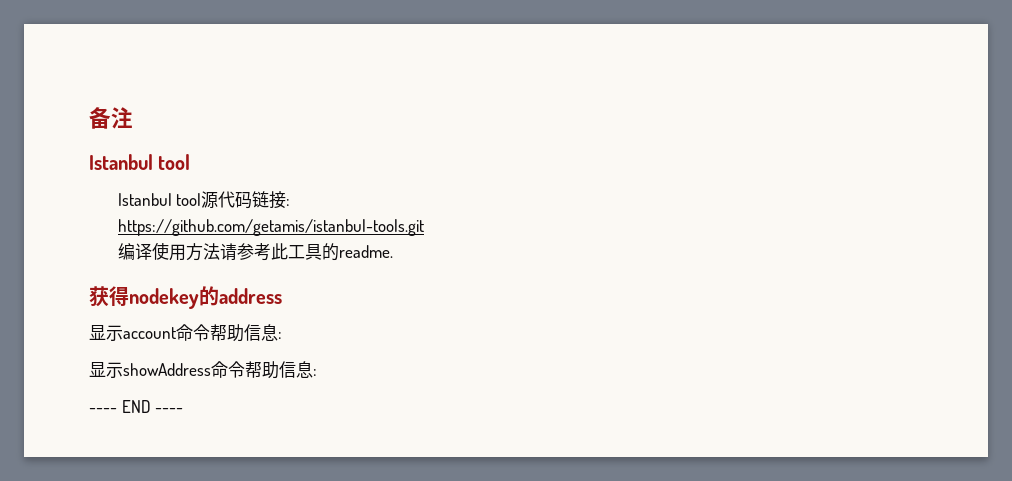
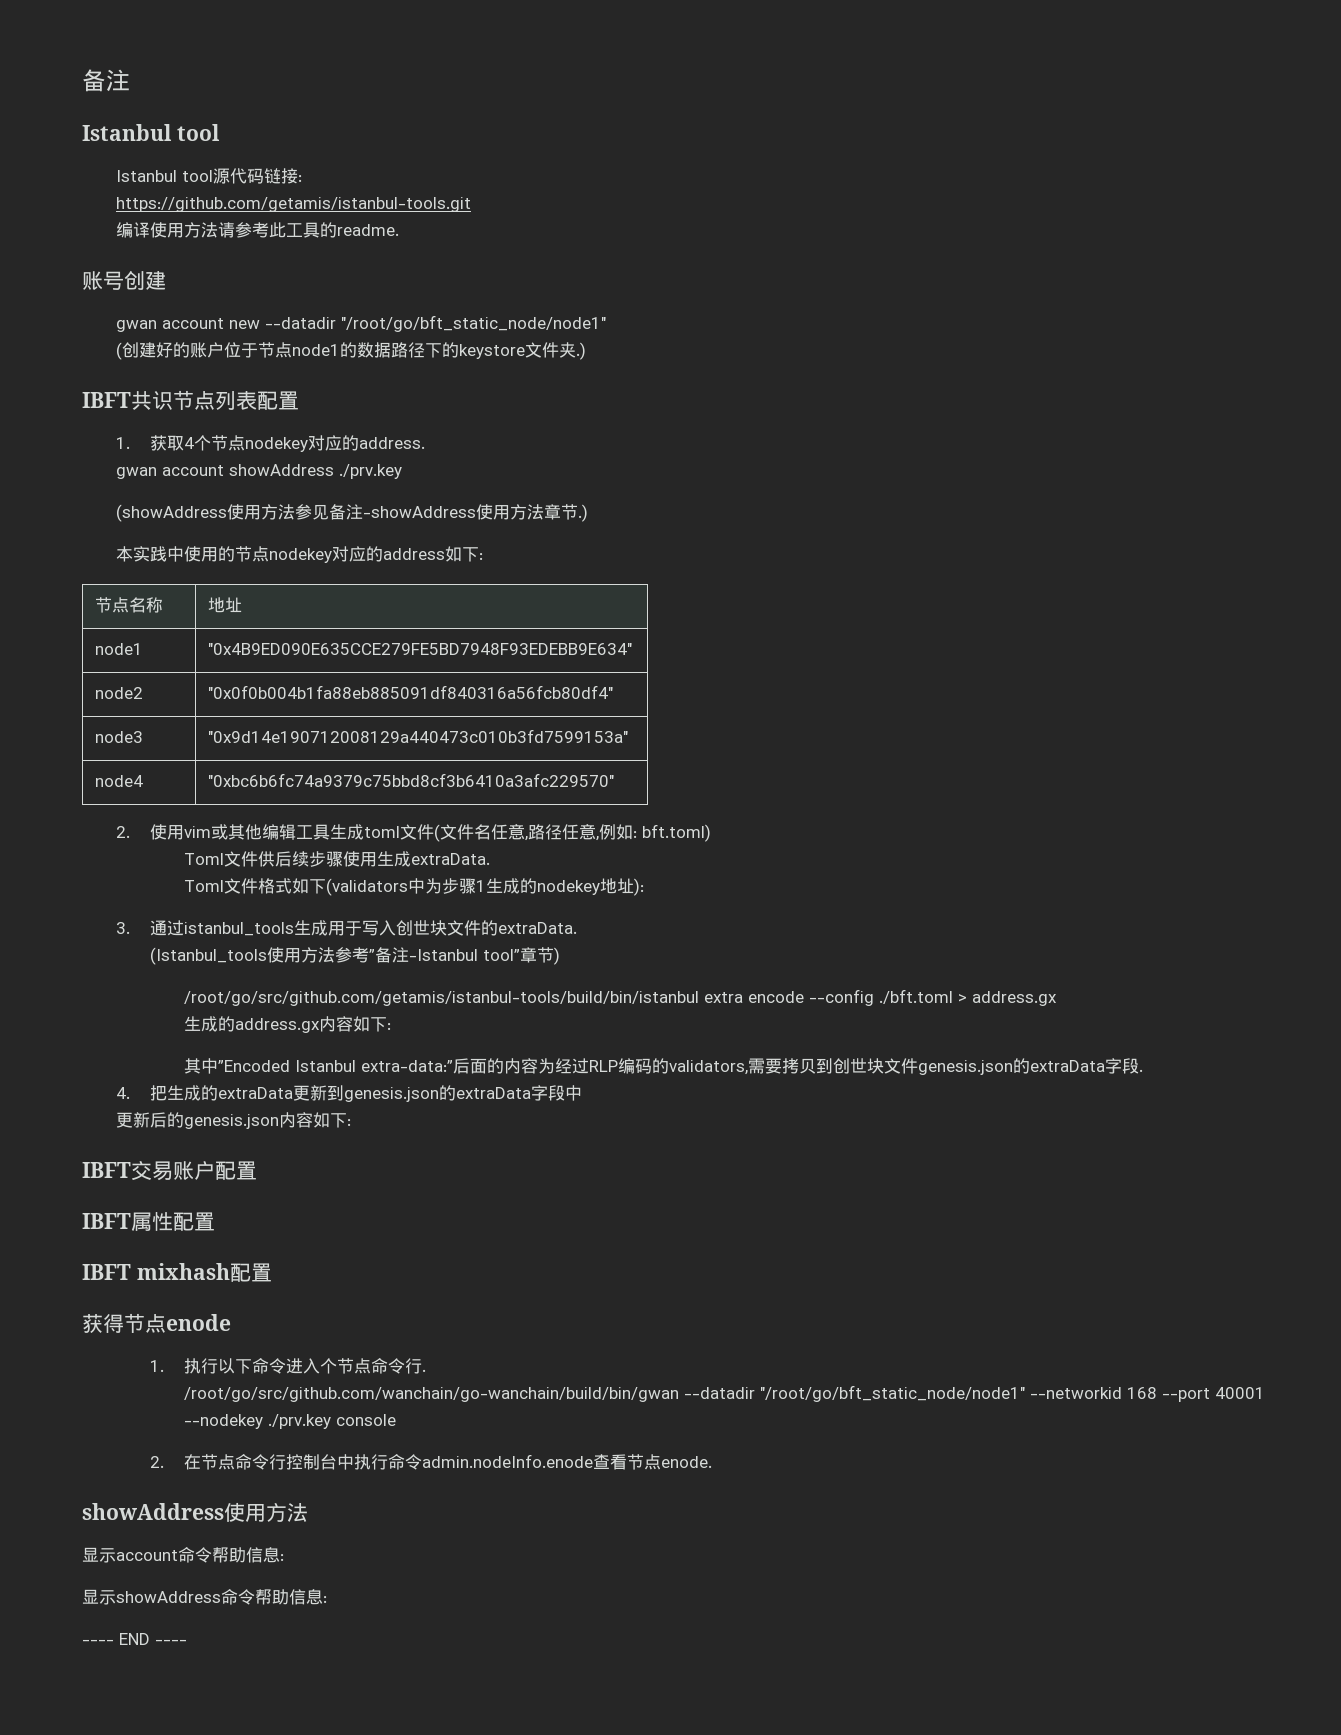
[89,286,282,309] 获得nodekey的address -> [82,270,166,290] [115,315,606,332] [115,342,586,360] [82,390,299,410] [115,435,425,452] [115,464,402,479] [115,504,588,522] [115,546,483,563] [95,597,164,613] [208,597,243,613] [95,643,144,655] [208,643,633,655] [95,687,144,699] [208,685,614,699] [95,731,144,743] [208,729,629,743] [95,775,144,787] [208,773,615,787] [115,824,711,842] [183,851,490,867] [183,878,644,896] [115,920,577,936] [149,947,560,965] [183,989,1057,1006] [183,1016,391,1033] [183,1058,1143,1075] [115,1085,582,1102] [115,1112,351,1129] [82,1160,257,1181] [82,1212,215,1231] [82,1263,272,1282] [82,1313,231,1334] [149,1358,426,1374] [183,1385,1265,1402] [183,1414,396,1429] [149,1454,712,1470] [82,1502,308,1522] 账号创建 // gwan account new --datadir "/root/go/bft_static_node/node1" // (创建好的账户位于节点node1的数据路径下的keystore文件夹.) // IBFT共识节点列表配置 // 1.获取4个节点nodekey对应的address. // gwan account showAddress ./prv.key // (showAddress使用方法参见备注-showAddress使用方法章节.) // 本实践中使用的节点nodekey对应的address如下: // 节点名称 | 地址 // node1 | "0x4B9ED090E635CCE279FE5BD7948F93EDEBB9E634" // node2 | "0x0f0b004b1fa88eb885091df840316a56fcb80df4" // node3 | "0x9d14e190712008129a440473c010b3fd7599153a" // node4 | "0xbc6b6fc74a9379c75bbd8cf3b6410a3afc229570" // 2.使用vim或其他编辑工具生成toml文件(文件名任意,路径任意,例如: bft.toml) // Toml文件供后续步骤使用生成extraData. // Toml文件格式如下(validators中为步骤1生成的nodekey地址): // 3.通过istanbul_tools生成用于写入创世块文件的extraData. // (Istanbul_tools使用方法参考”备注-Istanbul tool”章节) // /root/go/src/github.com/getamis/istanbul-tools/build/bin/istanbul extra encode --config ./bft.toml > address.gx // 生成的address.gx内容如下: // 其中”Encoded Istanbul extra-data:”后面的内容为经过RLP编码的validators,需要拷贝到创世块文件genesis.json的extraData字段. // 4.把生成的extraData更新到genesis.json的extraData字段中 // 更新后的genesis.json内容如下: // IBFT交易账户配置 // IBFT属性配置 // IBFT mixhash配置 // 获得节点enode // 1.执行以下命令进入个节点命令行. // /root/go/src/github.com/wanchain/go-wanchain/build/bin/gwan --datadir "/root/go/bft_static_node/node1" --networkid 168 --port 40001 --nodekey ./prv.key console // 2.在节点命令行控制台中执行命令admin.nodeInfo.enode查看节点enode. // showAddress使用方法

